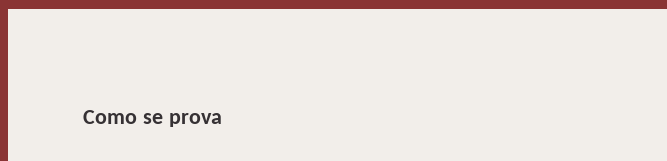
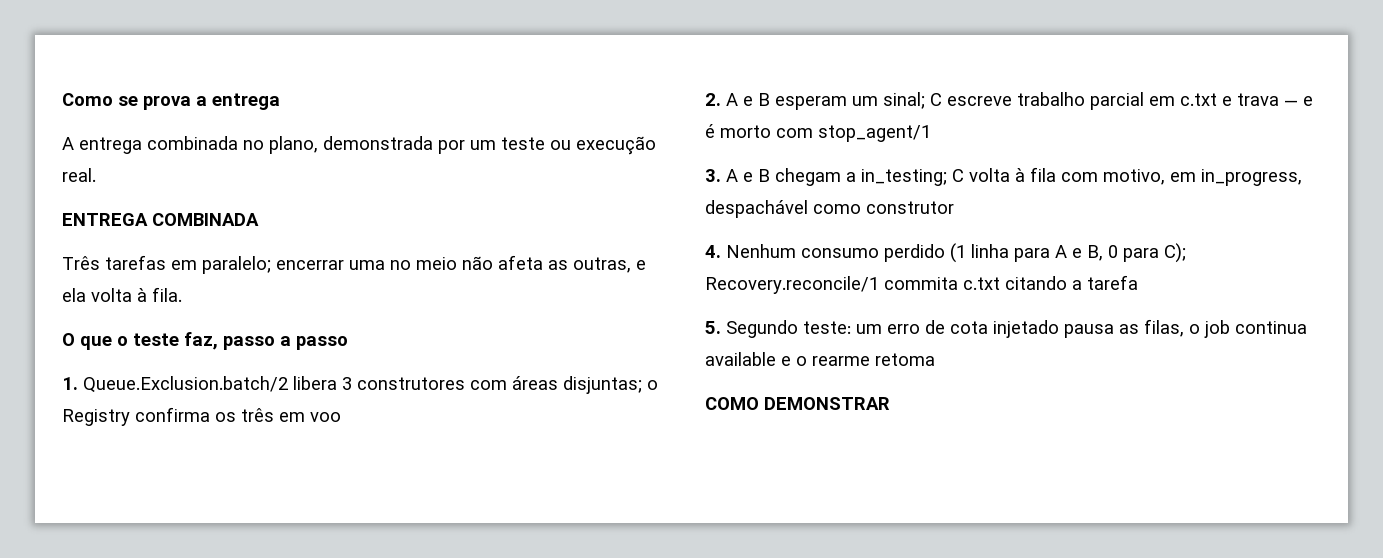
(222, 120) none -> [196,93,280,110] [62,136,656,155] [62,168,96,182] [62,213,259,226] [62,255,646,274] [62,287,182,302] [62,332,348,350] [62,376,658,394] [62,407,341,426] [705,92,1313,110] [705,124,931,142] [705,167,1302,186] [705,200,954,218] [705,243,1186,263] [705,275,1138,294] [705,319,1307,338] [705,352,935,366] [705,397,890,410] a entrega // A entrega combinada no plano, demonstrada por um teste ou execução real. // ENTREGA COMBINADA // Três tarefas em paralelo; encerrar uma no meio não afeta as outras, e ela volta à fila. // O que o teste faz, passo a passo // 1. Queue.Exclusion.batch/2 libera 3 construtores com áreas disjuntas; o Registry confirma os três em voo // 2. A e B esperam um sinal; C escreve trabalho parcial em c.txt e trava — e é morto com stop_agent/1 // 3. A e B chegam a in_testing; C volta à fila com motivo, em in_progress, despachável como construtor // 4. Nenhum consumo perdido (1 linha para A e B, 0 para C); Recovery.reconcile/1 commita c.txt citando a tarefa // 5. Segundo teste: um erro de cota injetado pausa as filas, o job continua available e o rearme retoma // COMO DEMONSTRAR

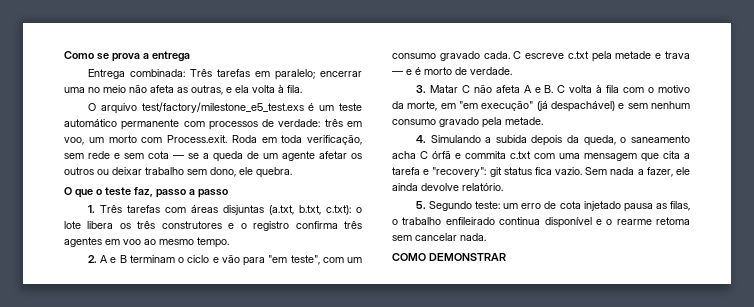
[62,136,656,155] [62,168,96,182] [62,213,259,226] A entrega combinada no plano, demonstrada por um teste ou execução real. // ENTREGA COMBINADA // -> [87,69,185,79] Entrega combinada:
(182, 294) none -> [87,102,362,114] [64,119,362,130] [64,134,362,145] [64,151,362,162] [64,167,292,178] // O arquivo test/factory/milestone_e5_test.exs é um teste automático permanente com processos de verdade: três em voo, um morto com Process.exit. Roda em toda verificação, sem rede e sem cota — se a queda de um agente afetar os outros ou deixar trabalho sem dono, ele quebra.
[83,376,658,394] [62,407,274,426] Queue.Exclusion.batch/2 libera 3 construtores com áreas disjuntas; o Registry confirma os três -> [99,205,362,215] [64,221,363,231] [64,237,102,247] Três tarefas com áreas disjuntas (a.txt, b.txt, c.txt): o lote libera os três construtores e o registro confirma três agentes
(341, 417) none -> [144,237,229,248] ao mesmo tempo.
[775,92,1217,110] esperam um sinal; C escreve trabalho parcial em c.txt -> [129,254,362,266] [392,51,652,62] terminam o ciclo e vão para "em teste", com um consumo gravado cada. C escreve c.txt pela metade
[776,125,931,142] com stop_agent/1 -> [455,67,512,75] de verdade.
[726,168,947,186] A e B chegam a in_testing; -> [429,84,554,93] Matar C não afeta A e B.
[1103,169,1302,186] [705,200,954,218] [705,243,1186,263] [705,275,1138,294] motivo, em in_progress, despachável como construtor // 4. Nenhum consumo perdido (1 linha para A e B, 0 para C); Recovery.reconcile/1 commita c.txt citando a tarefa -> [648,85,690,93] [392,100,690,112] [392,117,543,128] [415,135,690,146] [392,150,690,162] [392,167,690,177] [392,183,503,191] o motivo da morte, em "em execução" (já despachável) e sem nenhum consumo gravado pela metade. // 4. Simulando a subida depois da queda, o saneamento acha C órfã e commita c.txt com uma mensagem que cita a tarefa e "recovery": git status fica vazio. Sem nada a fazer, ele ainda devolve relatório.
[1204,320,1307,338] [705,352,776,366] job continua available -> [402,217,592,228] trabalho enfileirado continua disponível
(935, 359) none -> [392,233,486,241] sem cancelar nada.

